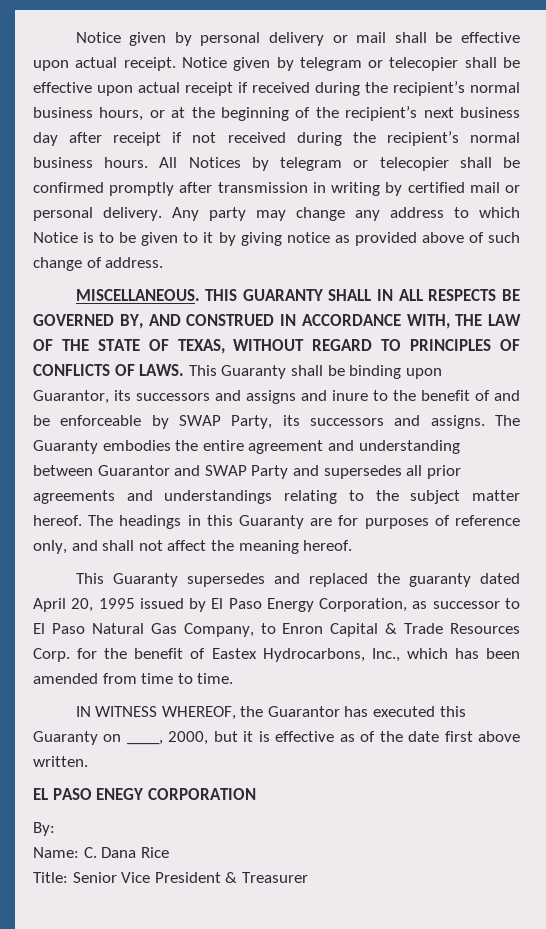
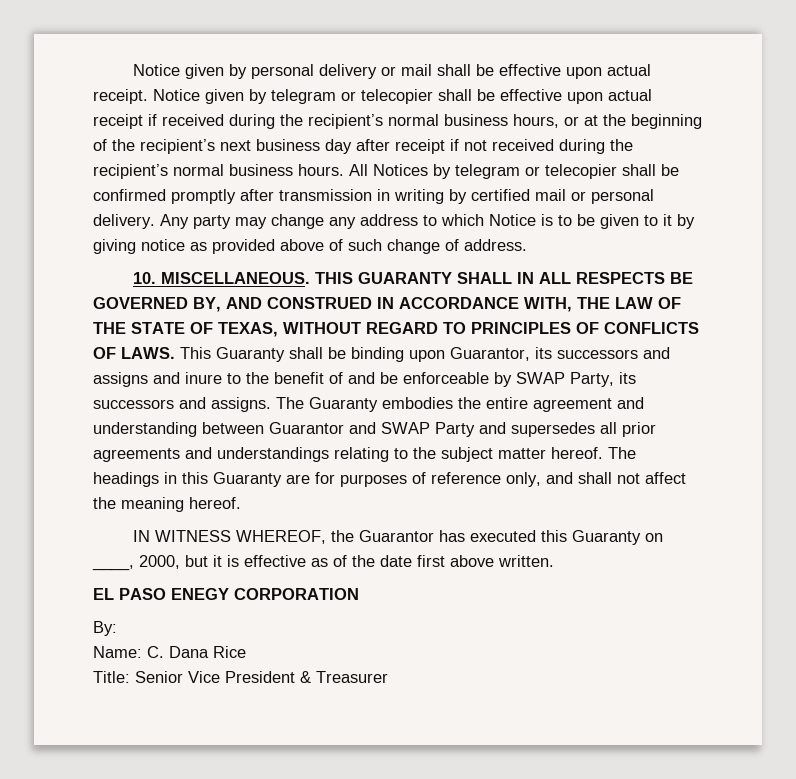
(164, 262) none -> [133,272,157,284] 10.
[75,573,520,587] [33,598,520,612] [33,623,520,637] [33,648,520,662] [33,673,234,684] // This Guaranty supersedes and replaced the guaranty dated April 20, 1995 issued by El Paso Energy Corporation, as successor to El Paso Natural Gas Company, to Enron Capital & Trade Resources Corp. for the benefit of Eastex Hydrocarbons, Inc., which has been amended from time to time. -> (241, 503) none

